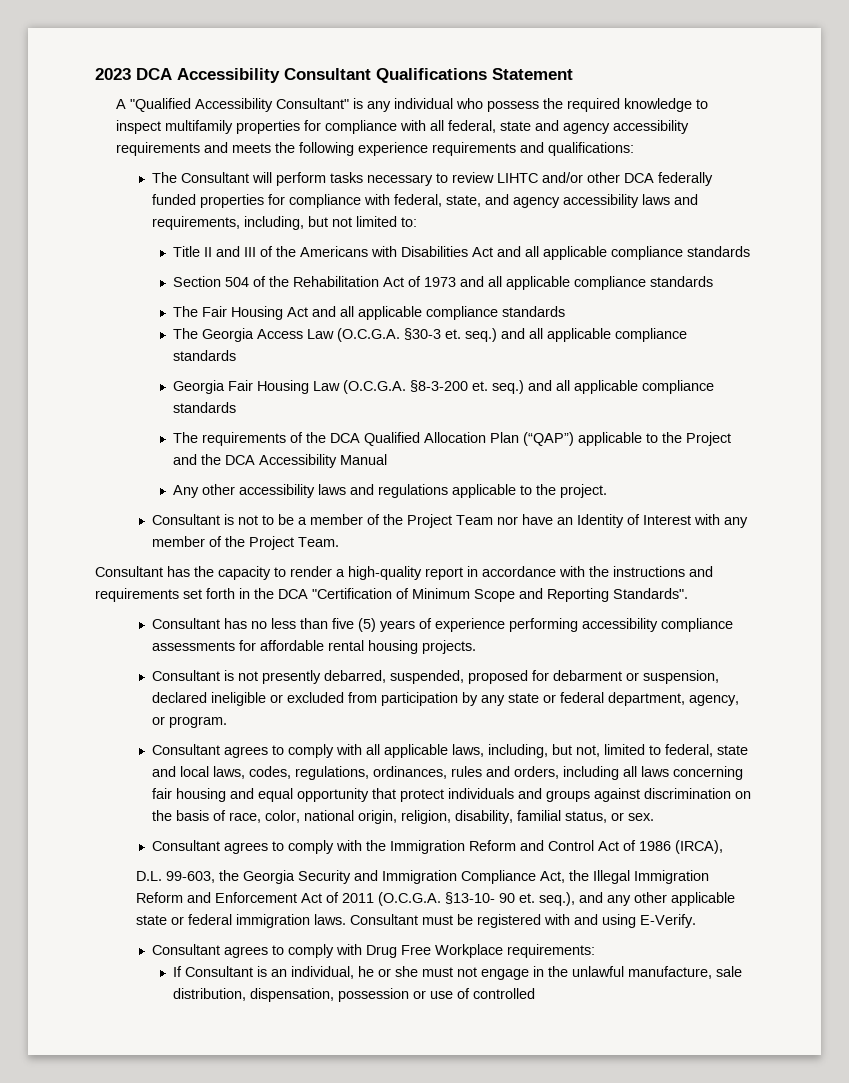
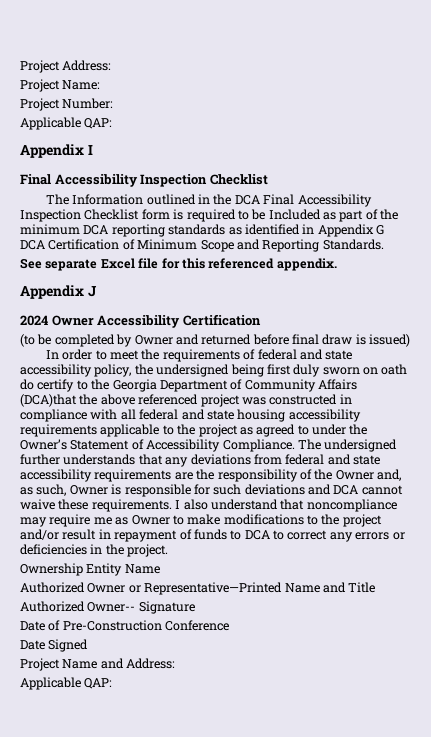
[95,68,573,83] [115,98,708,112] [115,120,689,134] [115,142,634,156] [152,172,714,186] [152,194,699,208] [152,216,418,230] [173,246,751,260] [173,276,714,290] [173,306,566,320] [173,328,688,342] [173,350,237,361] [173,380,715,394] [173,402,237,413] [173,432,732,446] [173,454,388,468] [173,484,608,498] [152,514,749,528] [152,536,340,550] [95,566,713,580] [95,588,392,602] 2023 DCA Accessibility Consultant Qualifications Statement // A "Qualified Accessibility Consultant" is any individual who possess the required knowledge to inspect multifamily properties for compliance with all federal, state and agency accessibility requirements and meets the following experience requirements and qualifications: // The Consultant will perform tasks necessary to review LIHTC and/or other DCA federally funded properties for compliance with federal, state, and agency accessibility laws and requirements, including, but not limited to: // Title II and III of the Americans with Disabilities Act and all applicable compliance standards // Section 504 of the Rehabilitation Act of 1973 and all applicable compliance standards // The Fair Housing Act and all applicable compliance standards // The Georgia Access Law (O.C.G.A. §30-3 et. seq.) and all applicable compliance standards // Georgia Fair Housing Law (O.C.G.A. §8-3-200 et. seq.) and all applicable compliance standards // The requirements of the DCA Qualified Allocation Plan (“QAP”) applicable to the Project and the DCA Accessibility Manual // Any other accessibility laws and regulations applicable to the project. // Consultant is not to be a member of the Project Team nor have an Identity of Interest with any member of the Project Team. // Consultant has the capacity to render a high-quality report in accordance with the instructions and requirements set forth in the DCA "Certification -> [20,60,112,73] [20,79,101,92] [20,98,114,111] [20,117,113,130] [20,144,93,158] [20,174,268,187] [45,194,372,207] [20,209,399,222] [20,224,384,237] [20,239,120,250] Project Address: // Project Name: // Project Number: // Applicable QAP: // Appendix I // Final Accessibility Inspection Checklist // The Information outlined in the DCA Final Accessibility Inspection Checklist form is required to be Included as part of the minimum DCA reporting standards as identified in Appendix G DCA Certification
[613,588,688,599] [152,618,734,632] [152,640,477,654] [152,670,720,684] [152,692,740,706] [152,716,228,728] [152,744,749,758] [152,766,744,780] [152,788,752,802] [152,810,655,824] [152,840,724,854] [136,870,710,884] [136,892,736,906] [136,914,697,928] [152,944,596,958] [173,966,743,980] [173,988,536,1002] Standards". // Consultant has no less than five (5) years of experience performing accessibility compliance assessments for affordable rental housing projects. // Consultant is not presently debarred, suspended, proposed for debarment or suspension, declared ineligible or excluded from participation by any state or federal department, agency, or program. // Consultant agrees to comply with all applicable laws, including, but not, limited to federal, state and local laws, codes, regulations, ordinances, rules and orders, including all laws concerning fair housing and equal opportunity that protect individuals and groups against discrimination on the basis of race, color, national origin, religion, disability, familial status, or sex. // Consultant agrees to comply with the Immigration Reform and Control Act of 1986 (IRCA), // D.L. 99-603, the Georgia Security and Immigration Compliance Act, the Illegal Immigration Reform and Enforcement Act of 2011 (O.C.G.A. §13-10- 90 et. seq.), and any other applicable state or federal immigration laws. Consultant must be registered with and using E-Verify. // Consultant agrees to comply with Drug Free Workplace requirements: // If Consultant is an individual, he or she must not engage in the unlawful manufacture, sale distribution, dispensation, possession or use of controlled -> [322,239,384,250] [20,258,337,271] [20,285,97,299] [20,314,261,328] [20,334,411,347] [45,349,353,362] [20,364,408,377] [20,379,357,392] [20,394,352,407] [20,409,361,422] [20,424,368,437] [20,439,398,452] [20,454,380,467] [20,469,401,482] [20,484,403,497] [20,499,397,512] [20,514,382,527] [20,529,405,542] [20,544,169,557] [20,563,160,576] [20,582,376,595] [20,601,195,614] [20,620,230,631] [20,639,89,652] [20,658,176,671] [20,677,113,690] Standards. // See separate Excel file for this referenced appendix. // Appendix J // 2024 Owner Accessibility Certification // (to be completed by Owner and returned before final draw is issued) // In order to meet the requirements of federal and state accessibility policy, the undersigned being first duly sworn on oath do certify to the Georgia Department of Community Affairs (DCA)that the above referenced project was constructed in compliance with all federal and state housing accessibility requirements applicable to the project as agreed to under the Owner’s Statement of Accessibility Compliance. The undersigned further understands that any deviations from federal and state accessibility requirements are the responsibility of the Owner and, as such, Owner is responsible for such deviations and DCA cannot waive these requirements. I also understand that noncompliance may require me as Owner to make modifications to the project and/or result in repayment of funds to DCA to correct any errors or deficiencies in the project. // Ownership Entity Name // Authorized Owner or Representative—Printed Name and Title // Authorized Owner-- Signature // Date of Pre-Construction Conference // Date Signed // Project Name and Address: // Applicable QAP:

